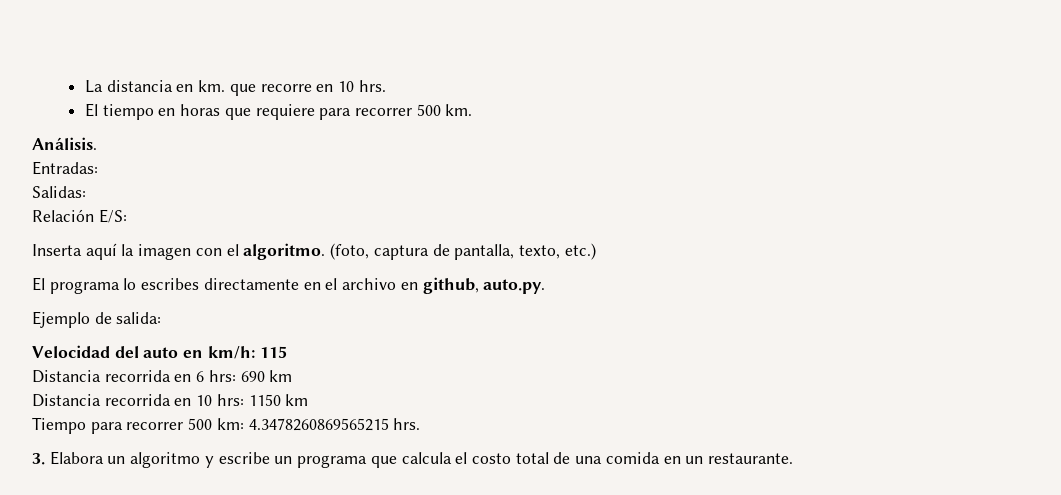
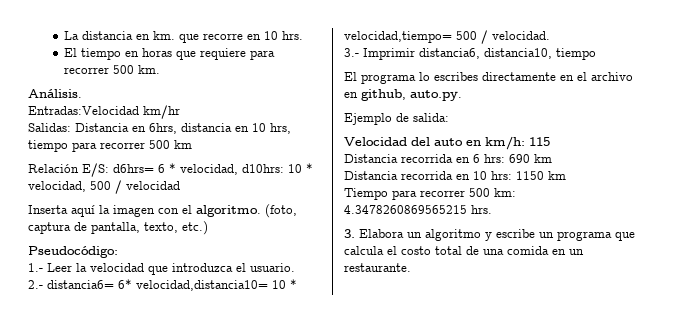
[32,161,98,175] Entradas: -> [28,105,180,119] Entradas:Velocidad km/hr
[32,209,127,223] // Relación E/S: -> [75,123,291,134] [28,140,192,152] [28,163,313,177] [28,180,180,194] Distancia en 6hrs, distancia en 10 hrs, tiempo para recorrer 500 km // Relación E/S: d6hrs= 6 * velocidad, d10hrs: 10 * velocidad, 500 / velocidad
(596, 251) none -> [28,246,118,258] [28,263,295,275] [28,279,297,291] [344,30,550,44] [344,48,596,60] // Pseudocódigo: // 1.- Leer la velocidad que introduzca el usuario. // 2.- distancia6= 6* velocidad,distancia10= 10 * velocidad,tiempo= 500 / velocidad. // 3.- Imprimir distancia6, distancia10, tiempo

